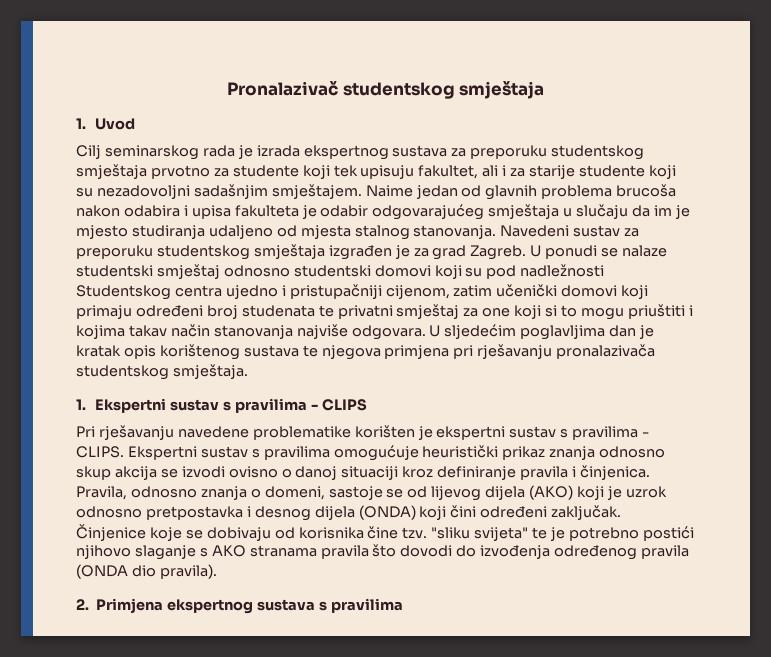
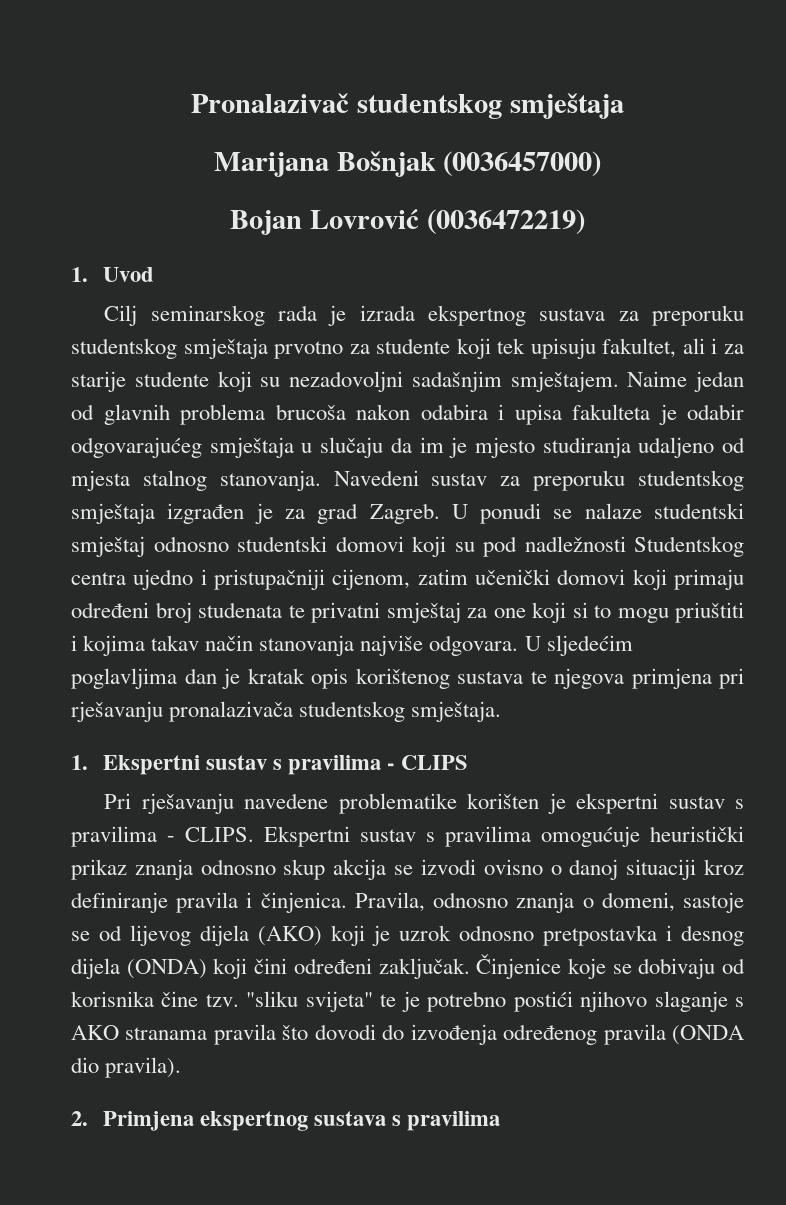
(545, 90) none -> [213,151,602,177] [230,209,585,235] // Marijana Bošnjak (0036457000) // Bojan Lovrović (0036472219)

